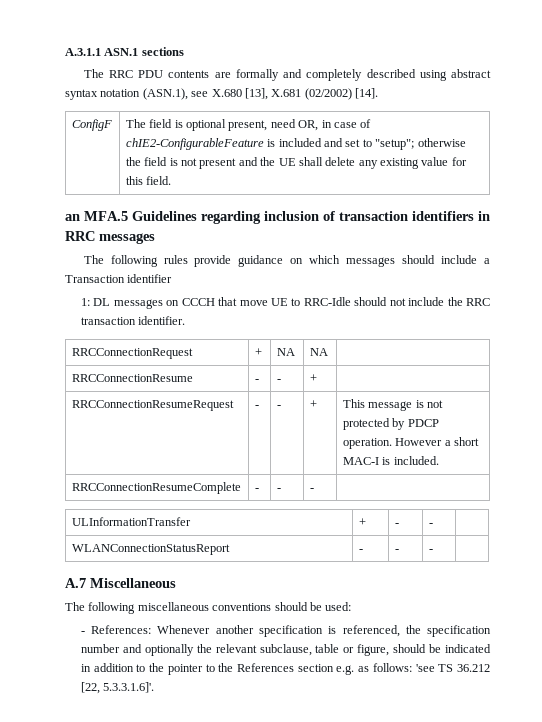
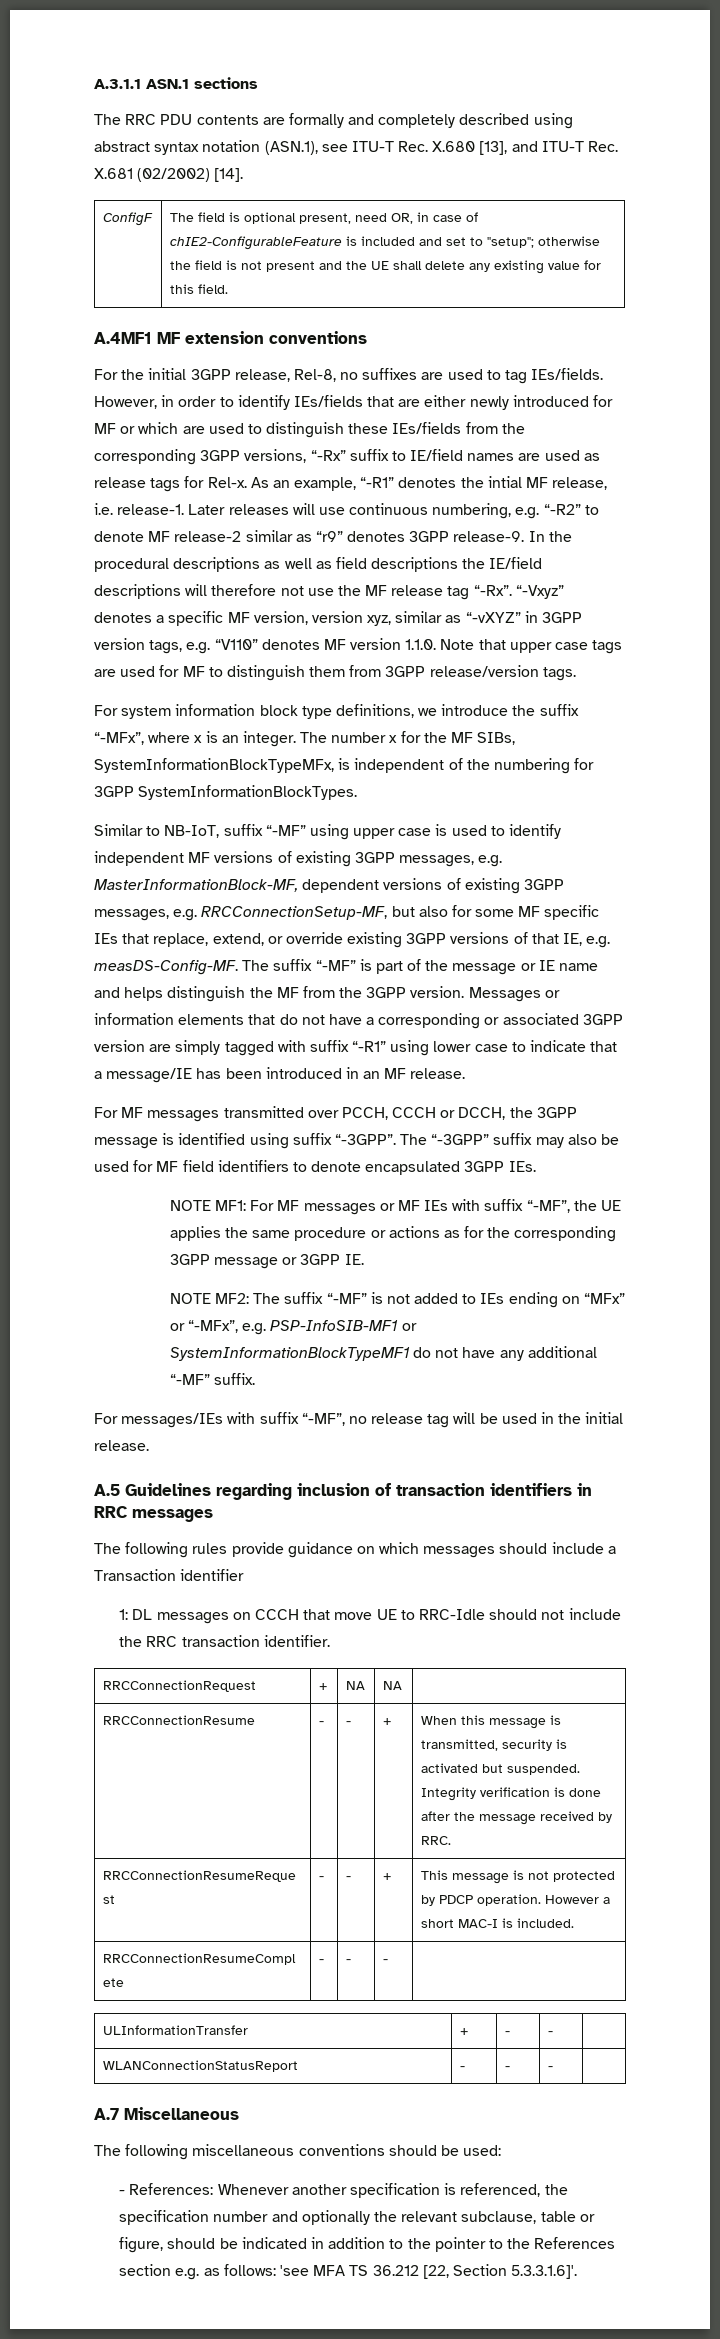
[211,88,268,100] X.680 [13], -> [351,141,619,155] ITU-T Rec. X.680 [13], and ITU-T Rec.
[65,211,128,221] an MFA.5 -> [94,331,367,344] [94,368,604,384] [94,395,614,410] [94,422,525,438] [94,449,600,465] [94,476,608,492] [94,503,599,519] [94,530,572,542] [94,557,543,572] [94,584,564,600] [94,611,583,626] [94,638,623,654] [94,665,576,681] [94,704,579,719] [94,731,516,747] [94,758,595,774] [94,785,358,800] [94,824,562,840] [94,851,503,867] [94,878,564,894] [94,905,600,921] [94,932,611,948] [94,959,599,975] [94,986,560,1002] [94,1013,623,1029] [94,1040,618,1056] [94,1067,466,1083] [94,1106,577,1122] [94,1133,620,1149] [94,1160,536,1175] [169,1199,622,1215] [169,1226,617,1242] [169,1254,364,1269] [169,1292,626,1308] [169,1320,417,1335] [169,1346,597,1361] [169,1373,256,1385] [94,1412,624,1428] [94,1440,149,1451] [94,1484,120,1496] A.4MF1 MF extension conventions // For the initial 3GPP release, Rel-8, no suffixes are used to tag IEs/fields. However, in order to identify IEs/fields that are either newly introduced for MF or which are used to distinguish these IEs/fields from the corresponding 3GPP versions, “-Rx” suffix to IE/field names are used as release tags for Rel-x. As an example, “-R1” denotes the intial MF release, i.e. release-1. Later releases will use continuous numbering, e.g. “-R2” to denote MF release-2 similar as “r9” denotes 3GPP release-9. In the procedural descriptions as well as field descriptions the IE/field descriptions will therefore not use the MF release tag “-Rx”. “-Vxyz” denotes a specific MF version, version xyz, similar as “-vXYZ” in 3GPP version tags, e.g. “V110” denotes MF version 1.1.0. Note that upper case tags are used for MF to distinguish them from 3GPP release/version tags. // For system information block type definitions, we introduce the suffix “-MFx”, where x is an integer. The number x for the MF SIBs, SystemInformationBlockTypeMFx, is independent of the numbering for 3GPP SystemInformationBlockTypes. // Similar to NB-IoT, suffix “-MF” using upper case is used to identify independent MF versions of existing 3GPP messages, e.g. MasterInformationBlock-MF, dependent versions of existing 3GPP messages, e.g. RRCConnectionSetup-MF, but also for some MF specific IEs that replace, extend, or override existing 3GPP versions of that IE, e.g. measDS-Config-MF. The suffix “-MF” is part of the message or IE name and helps distinguish the MF from the 3GPP version. Messages or information elements that do not have a corresponding or associated 3GPP version are simply tagged with suffix “-R1” using lower case to indicate that a message/IE has been introduced in an MF release. // For MF messages transmitted over PCCH, CCCH or DCCH, the 3GPP message is identified using suffix “-3GPP”. The “-3GPP” suffix may also be used for MF field identifiers to denote encapsulated 3GPP IEs. // NOTE MF1: For MF messages or MF IEs with suffix “-MF”, the UE applies the same procedure or actions as for the corresponding 3GPP message or 3GPP IE. // NOTE MF2: The suffix “-MF” is not added to IEs ending on “MFx” or “-MFx”, e.g. PSP-InfoSIB-MF1 or SystemInformationBlockTypeMF1 do not have any additional “-MF” suffix. // For messages/IEs with suffix “-MF”, no release tag will be used in the initial release. // A.5
(317, 378) none -> [420,1715,561,1729] [420,1739,567,1751] [420,1763,580,1775] [420,1787,601,1801] [420,1811,612,1825] [420,1836,451,1845] When this message is transmitted, security is activated but suspended. Integrity verification is done after the message received by RRC.
(435, 668) none -> [313,2265,346,2276] MFA
(100, 688) none -> [452,2264,507,2276] Section

